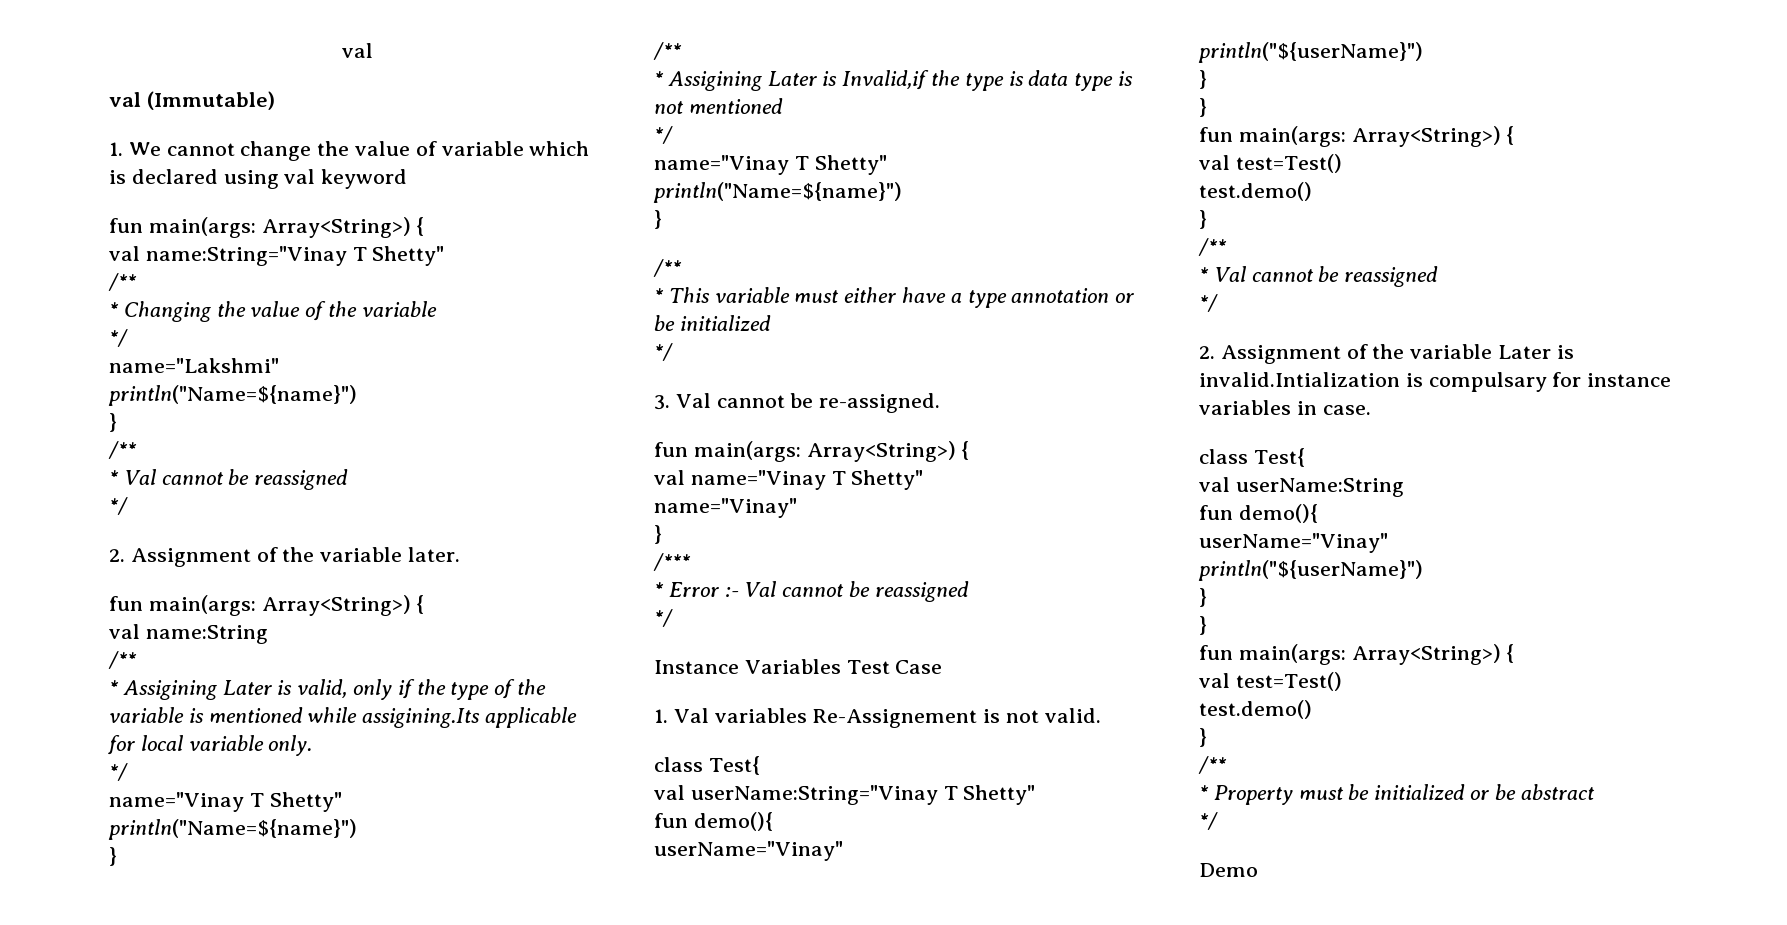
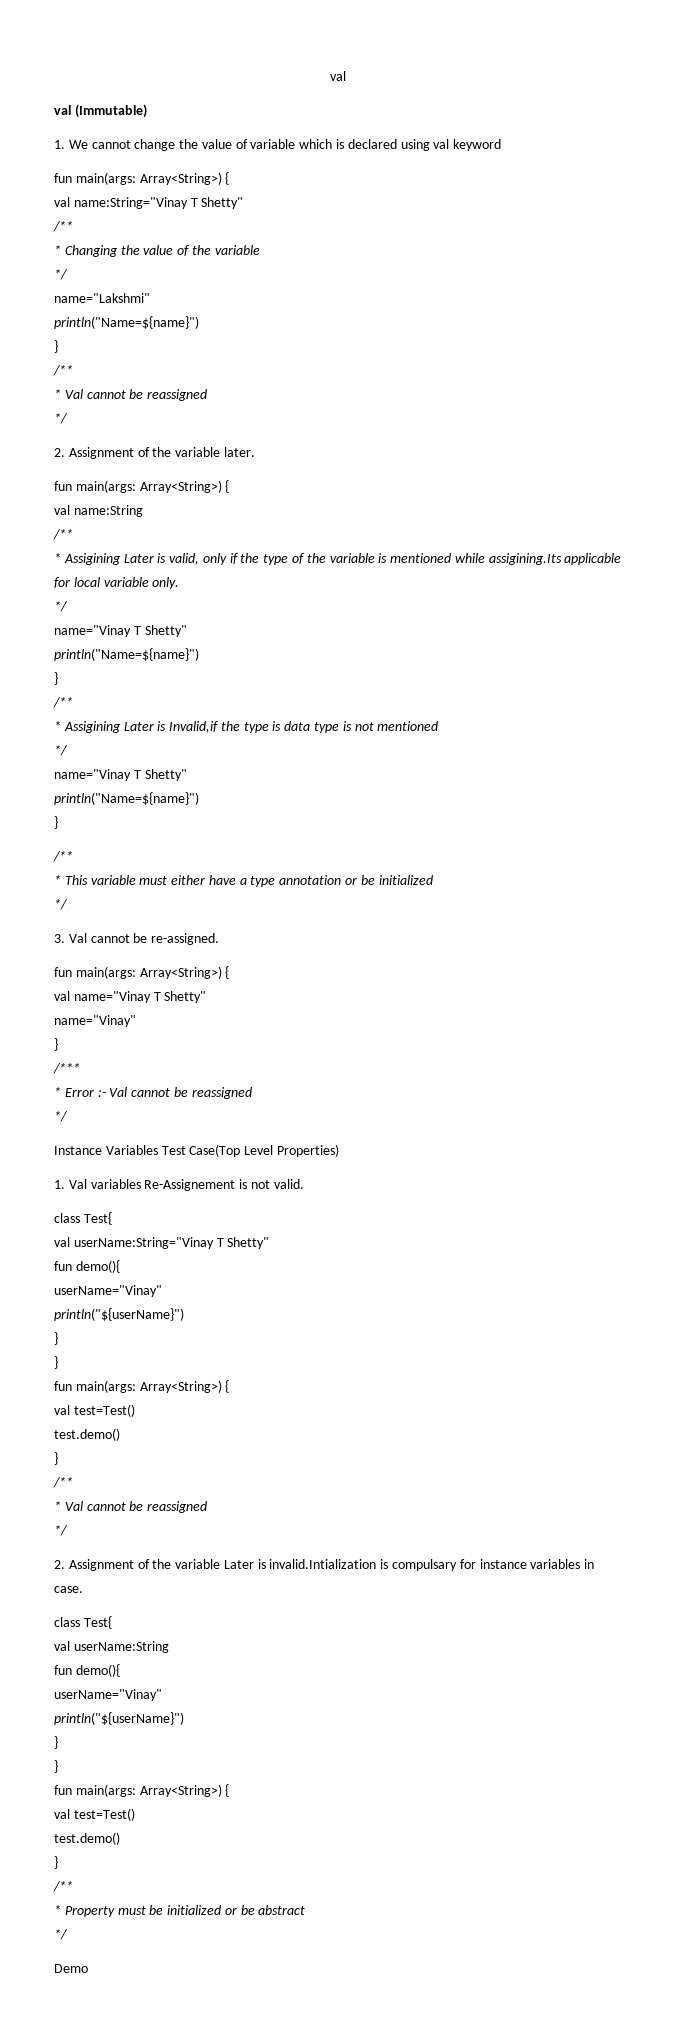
[895,660,943,674] Case -> [189,1144,339,1157] Case(Top Level Properties)

